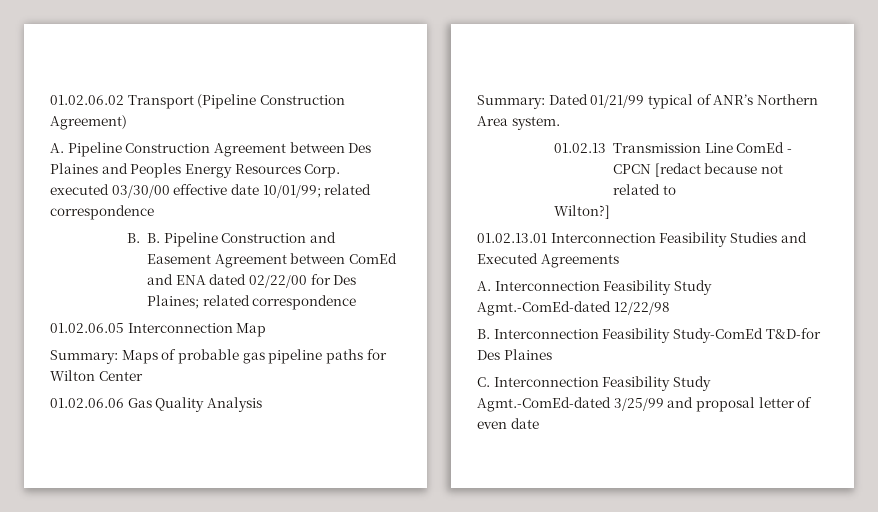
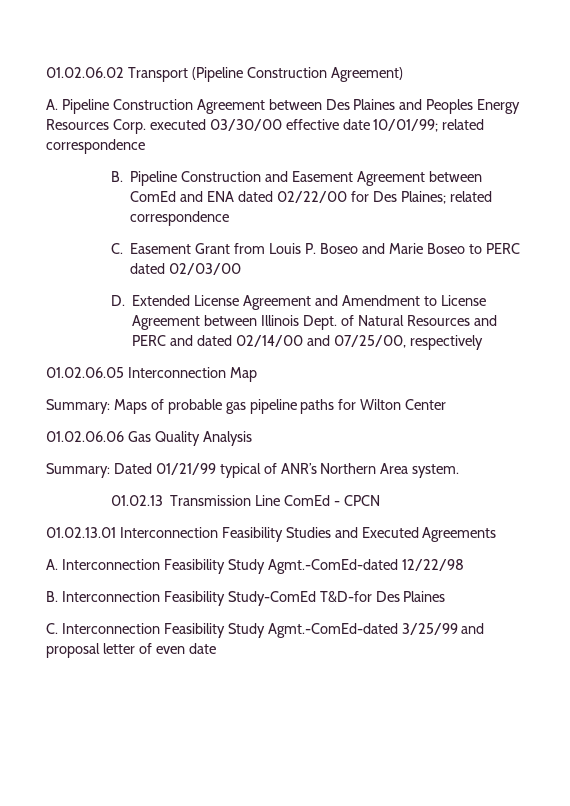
[147,233,161,243] B. -> (124, 176) none
(357, 302) none -> [111,243,520,254] [130,263,242,275] [111,295,486,310] [132,315,497,330] [132,335,483,350] // C. Easement Grant from Louis P. Boseo and Marie Boseo to PERC dated 02/03/00 // D. Extended License Agreement and Amendment to License Agreement between Illinois Dept. of Natural Resources and PERC and dated 02/14/00 and 07/25/00, respectively
[654,163,784,177] [613,184,676,195] [554,205,611,219] [redact because not related to // Wilton?] -> (381, 500) none

